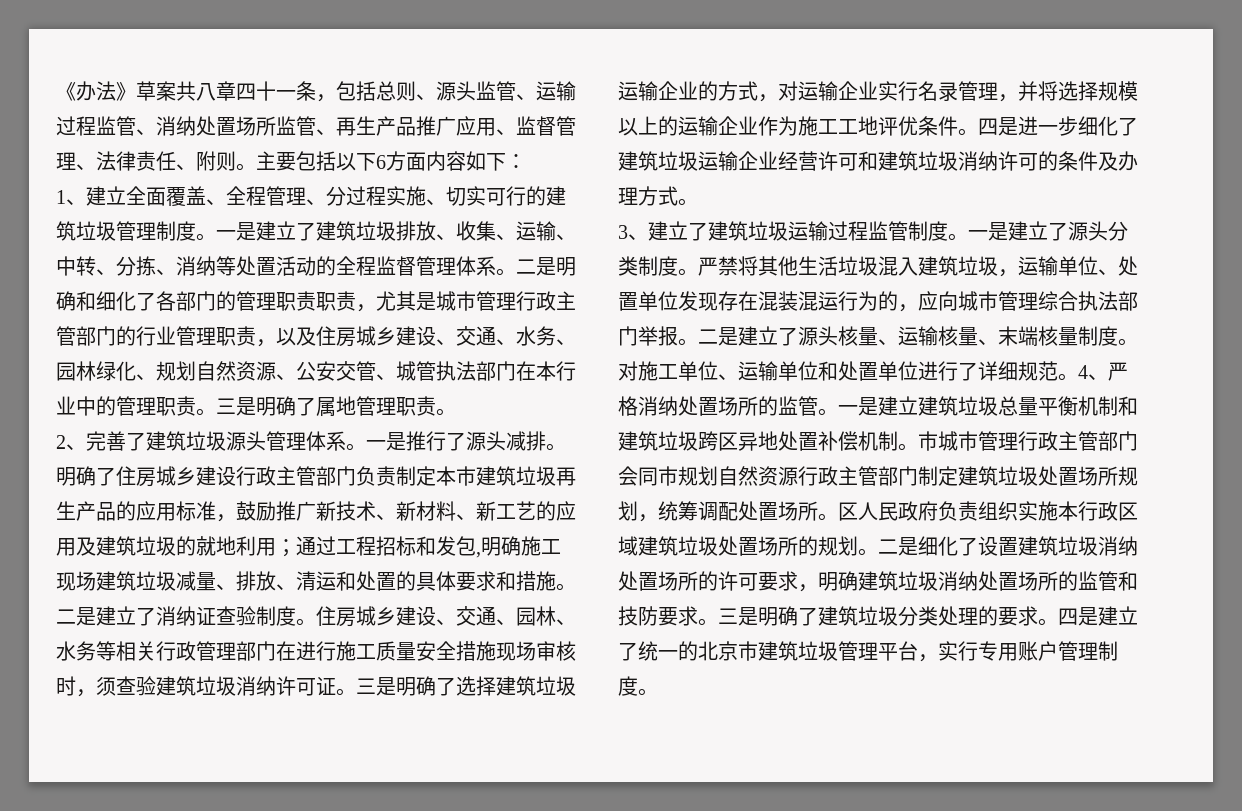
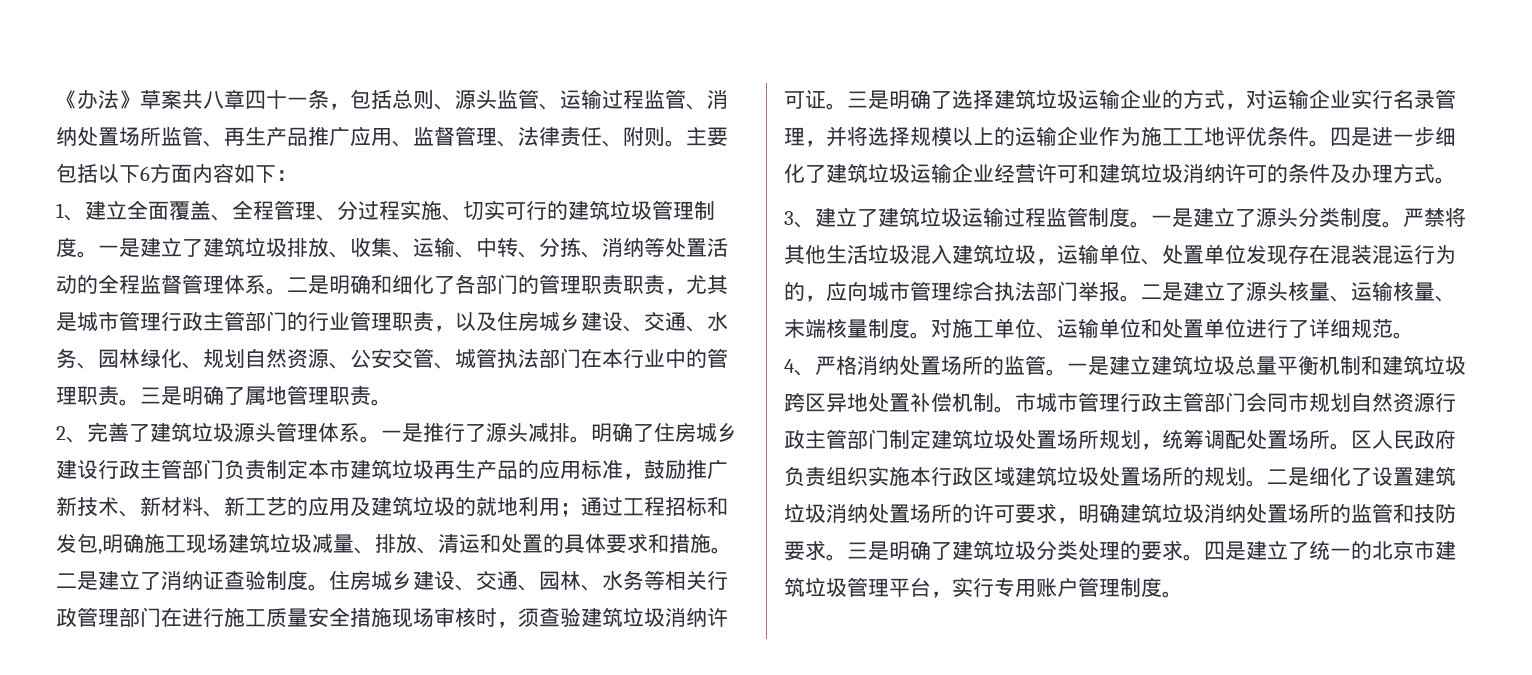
(1078, 377) none -> (1414, 335) //

